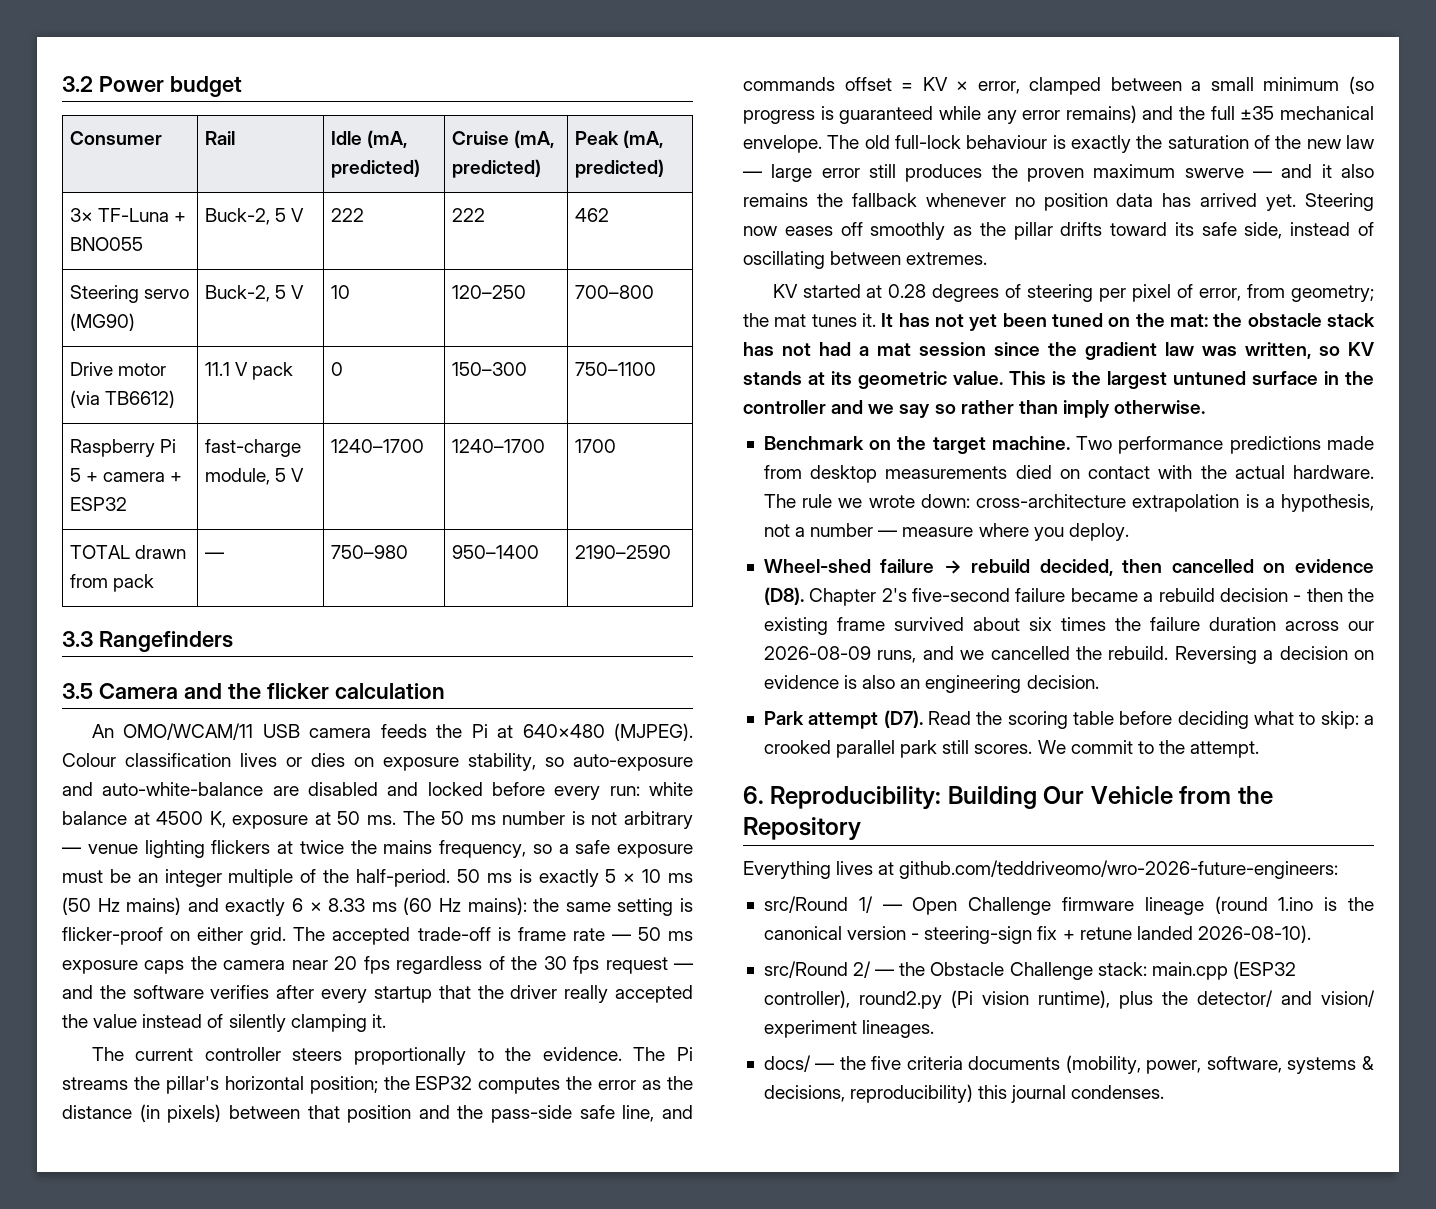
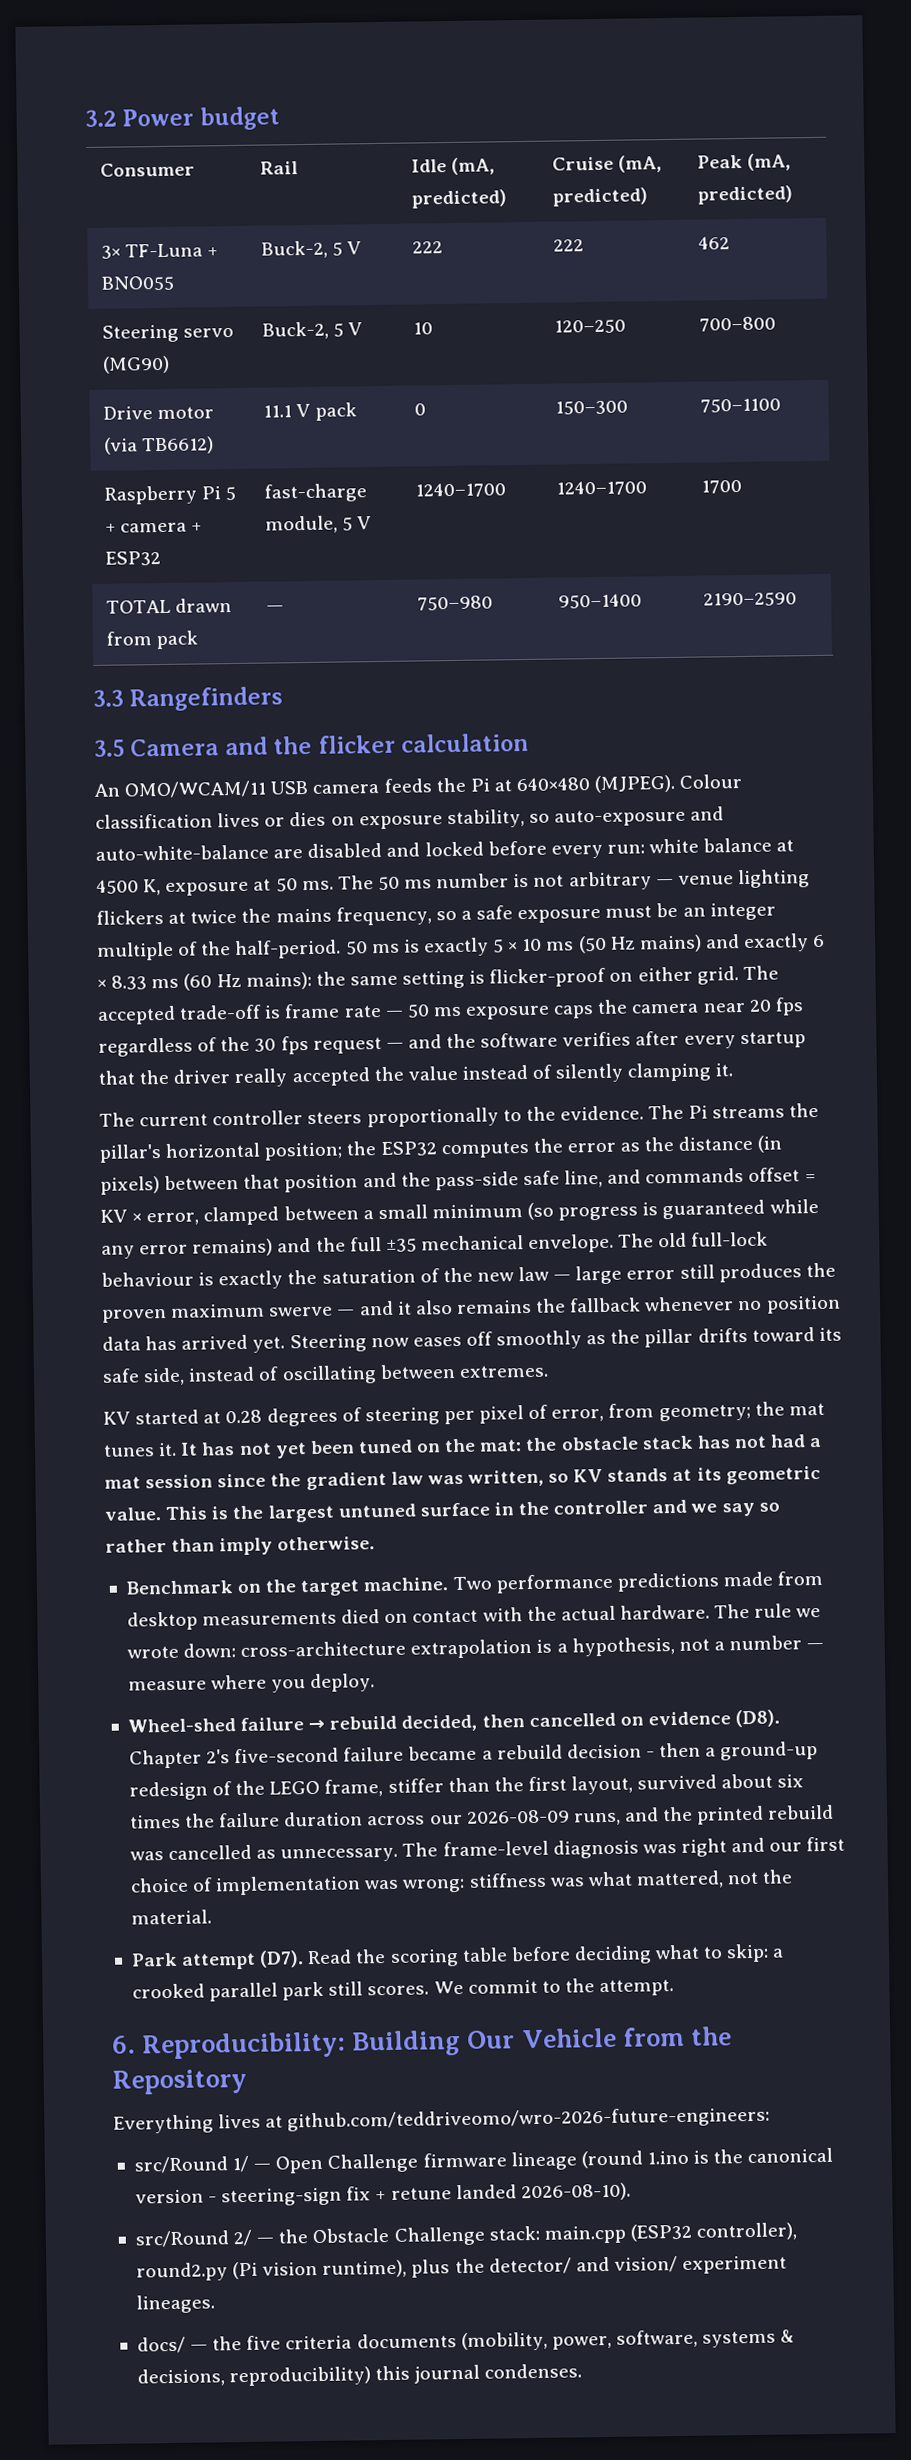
[1348,588,1374,602] [763,617,885,635] the existing frame -> [705,1741,819,1761] [128,1775,634,1801] a ground-up redesign of the LEGO frame, stiffer than the first layout,
[960,646,1374,664] [763,675,1099,693] we cancelled the rebuild. Reversing a decision on evidence is also an engineering decision. -> [662,1804,835,1825] [129,1836,846,1863] [129,1869,794,1896] [130,1909,212,1925] the printed rebuild was cancelled as unnecessary. The frame-level diagnosis was right and our first choice of implementation was wrong: stiffness was what mattered, not the material.

